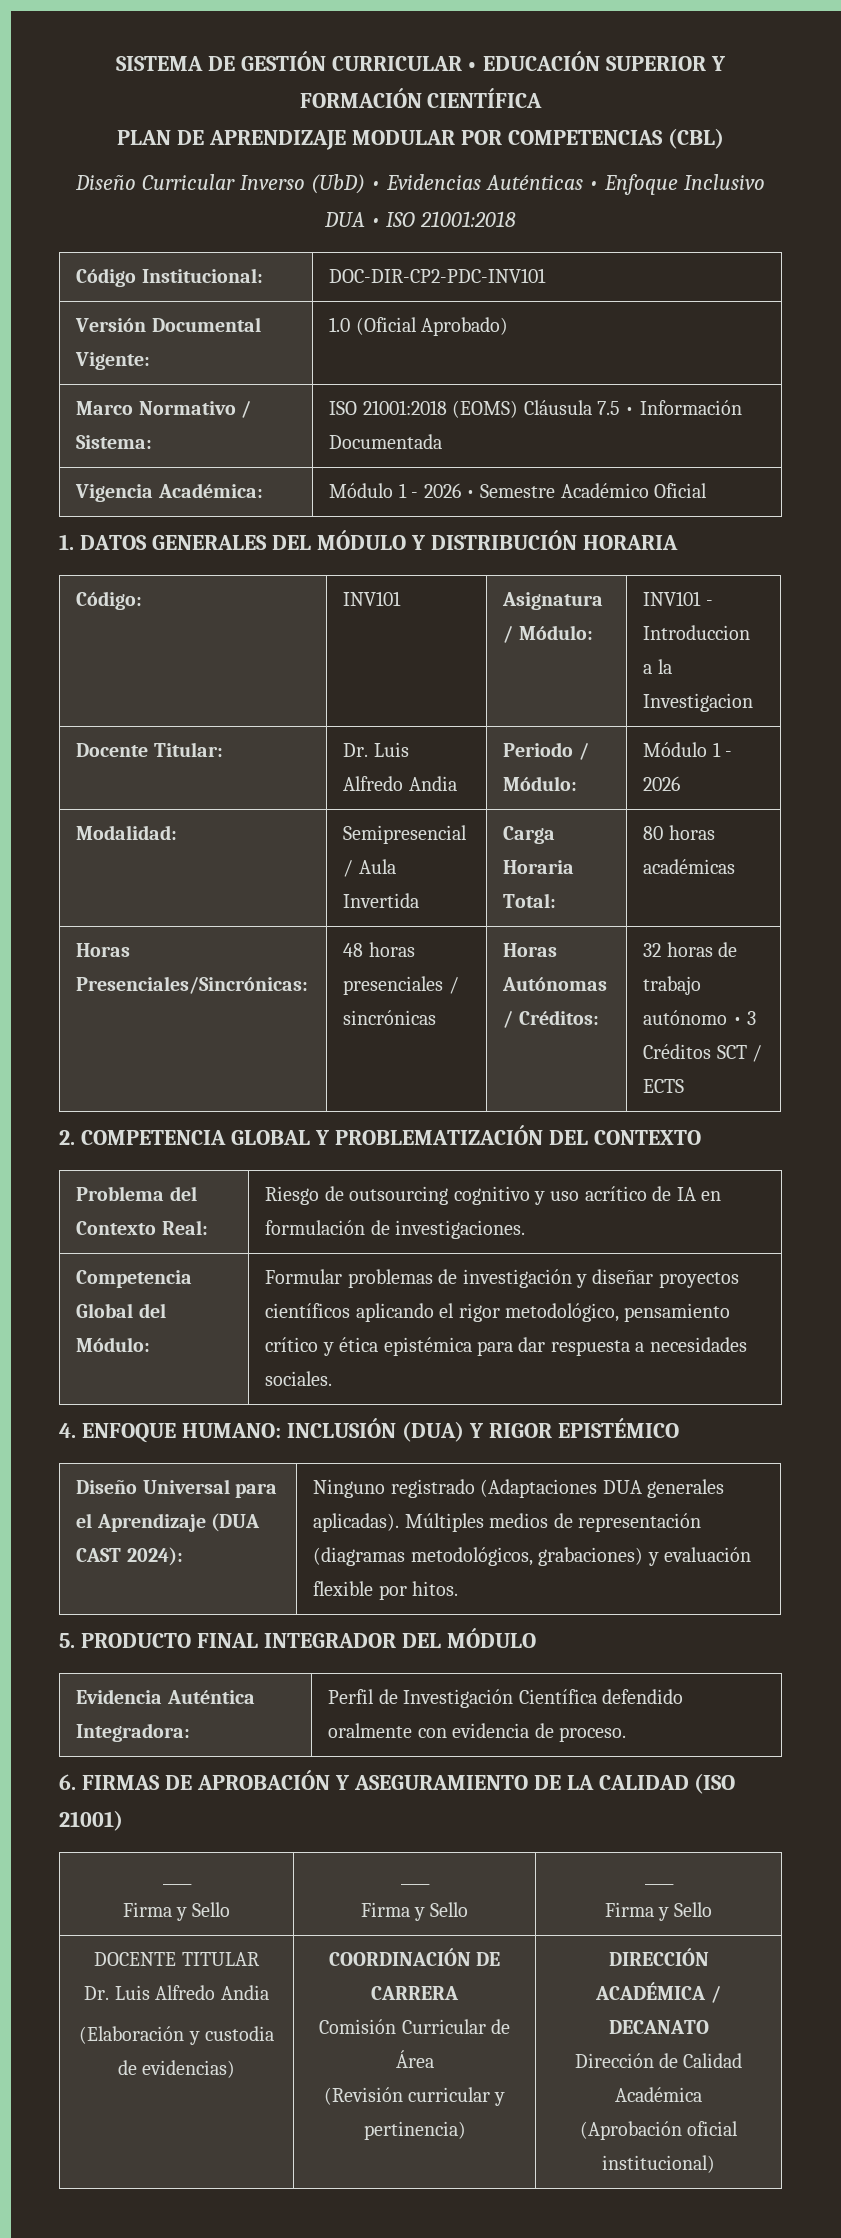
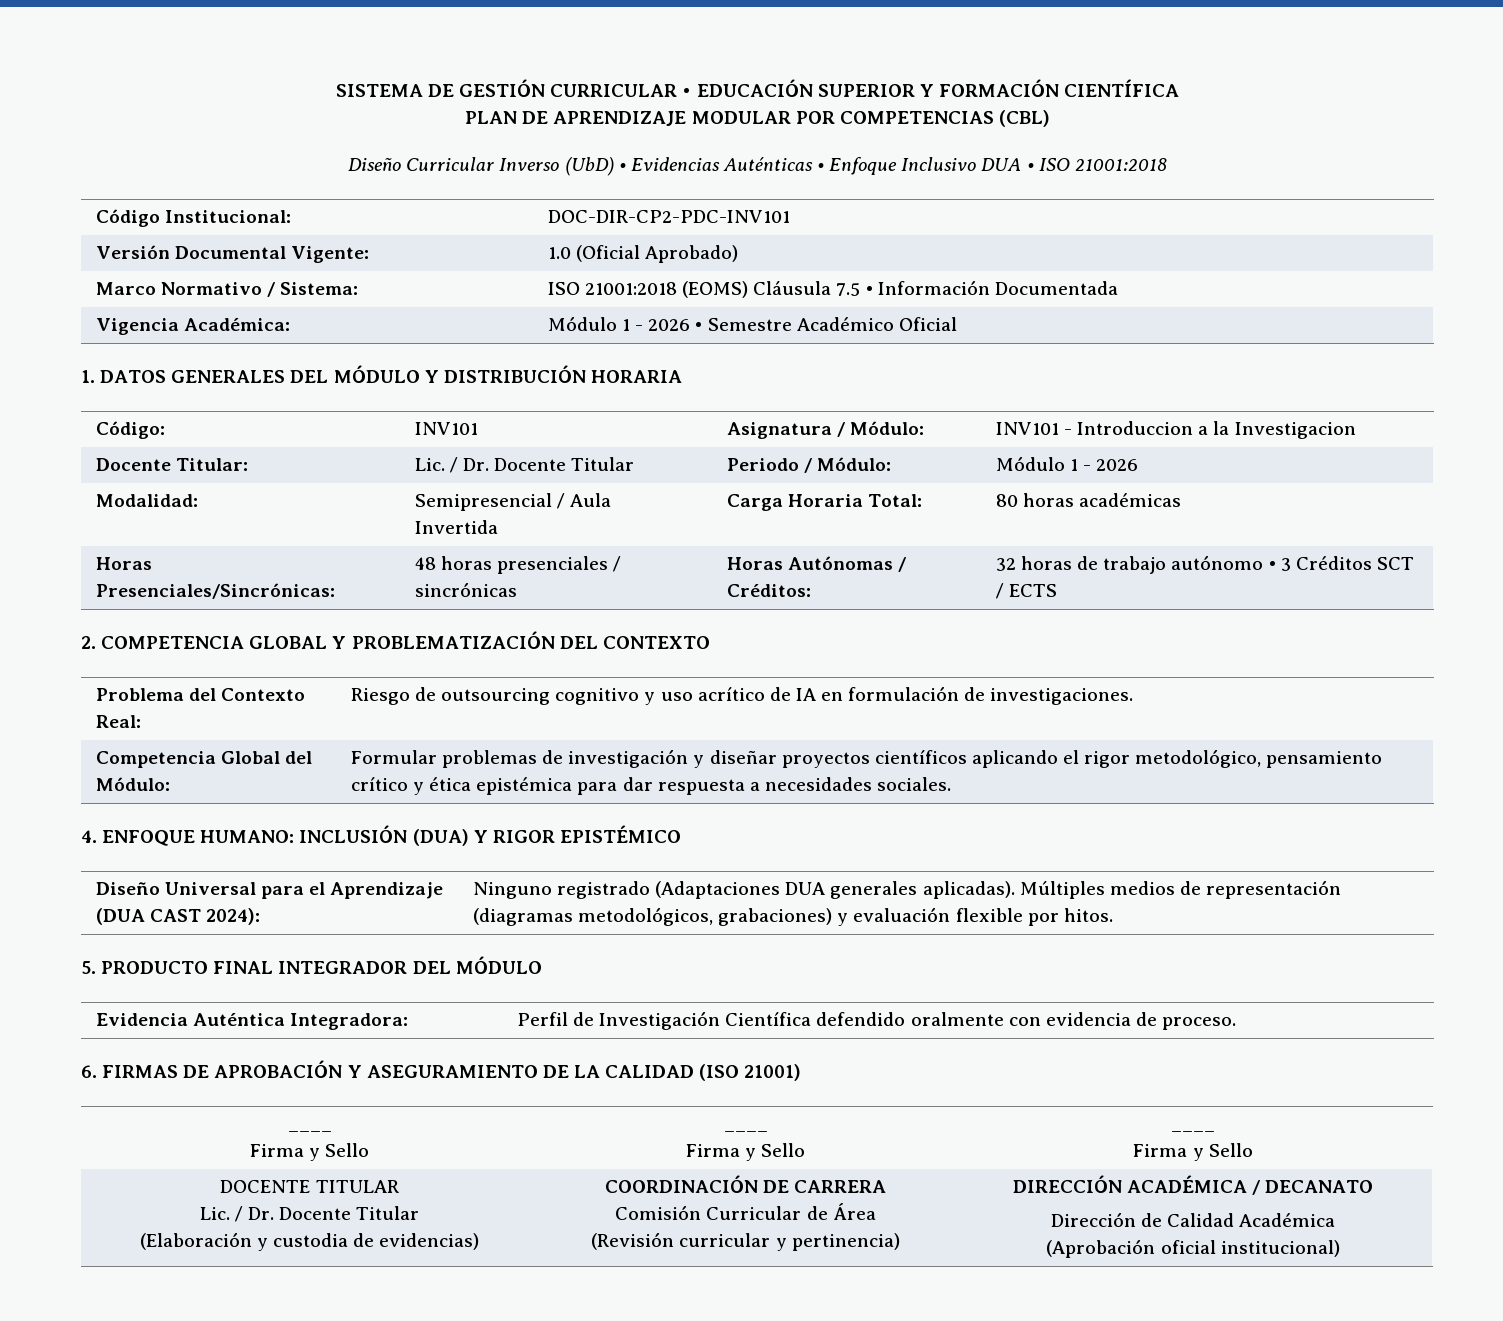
[343,742,409,757] [343,776,457,791] Dr. Luis Alfredo Andia -> [414,457,635,473] Lic. / Dr. Docente Titular
[84,1985,269,2000] Dr. Luis Alfredo Andia -> [199,1206,420,1222] Lic. / Dr. Docente Titular

